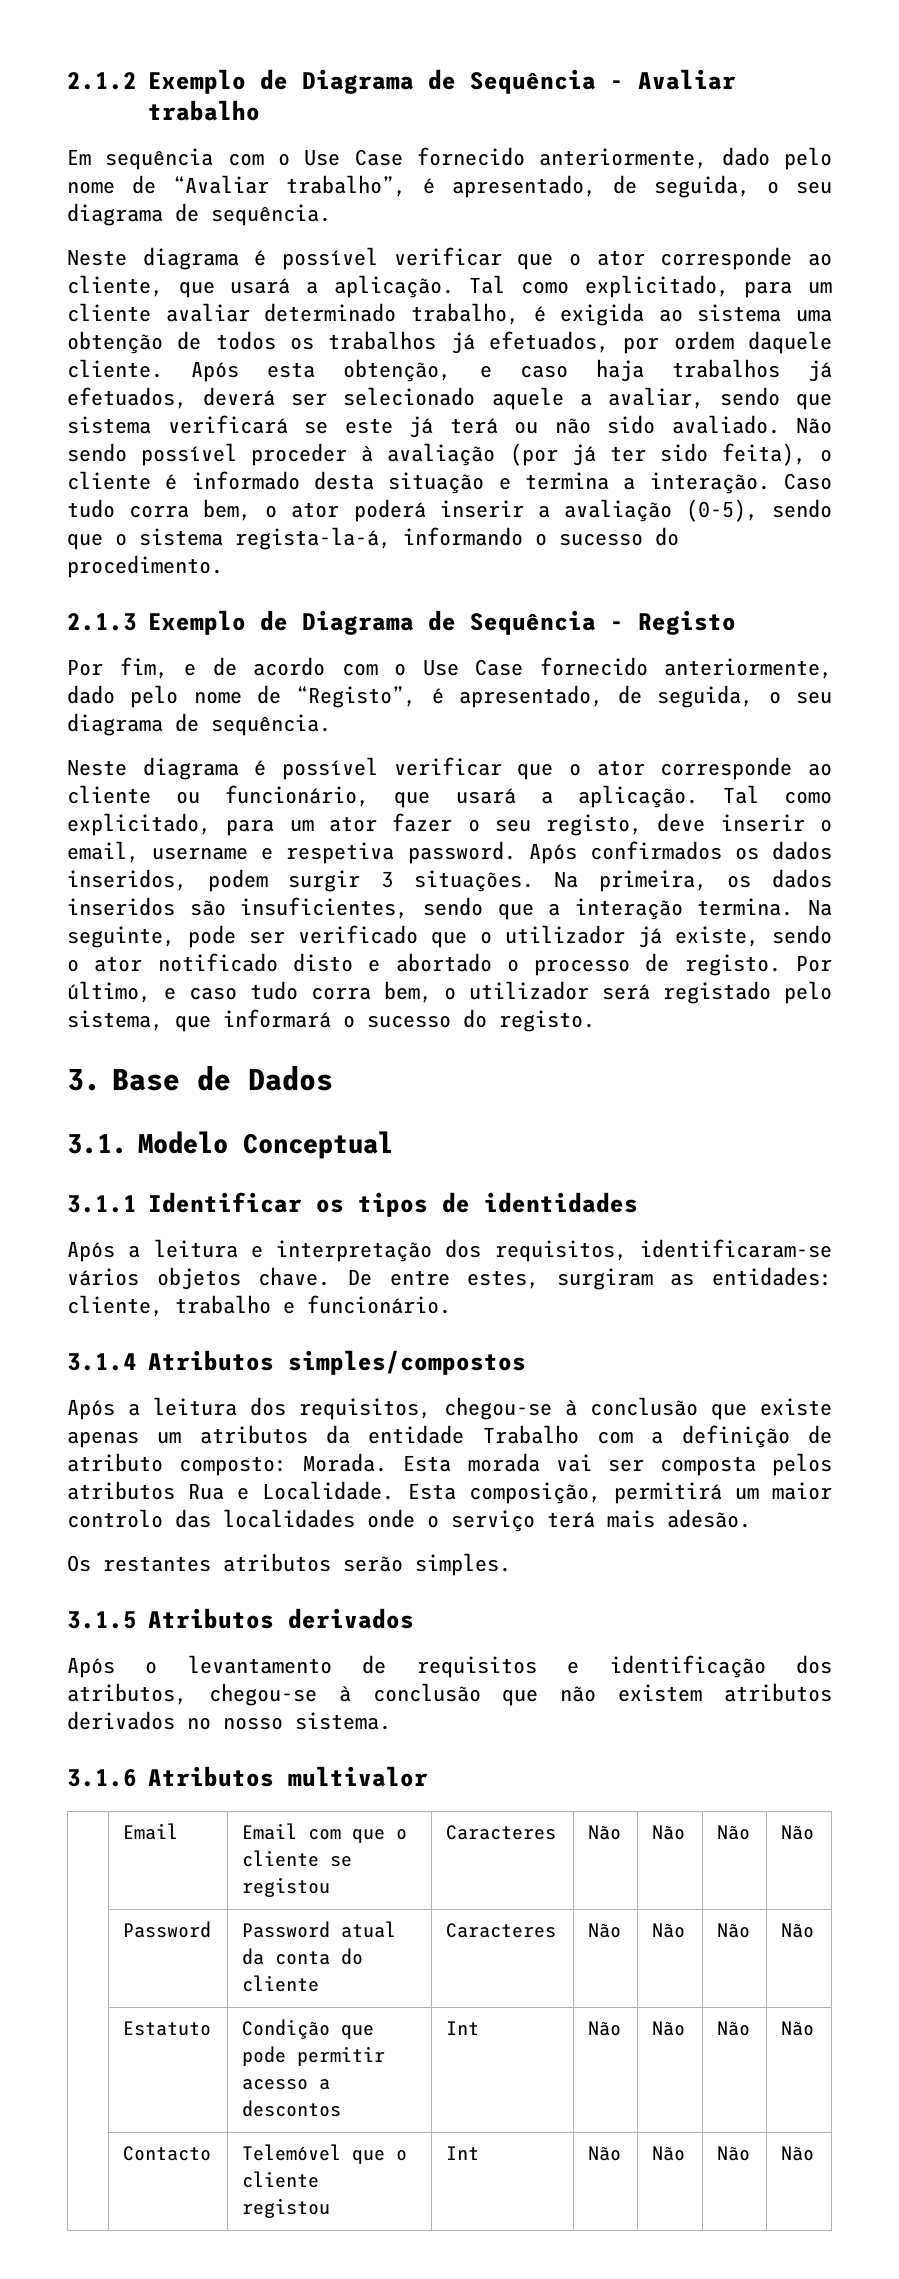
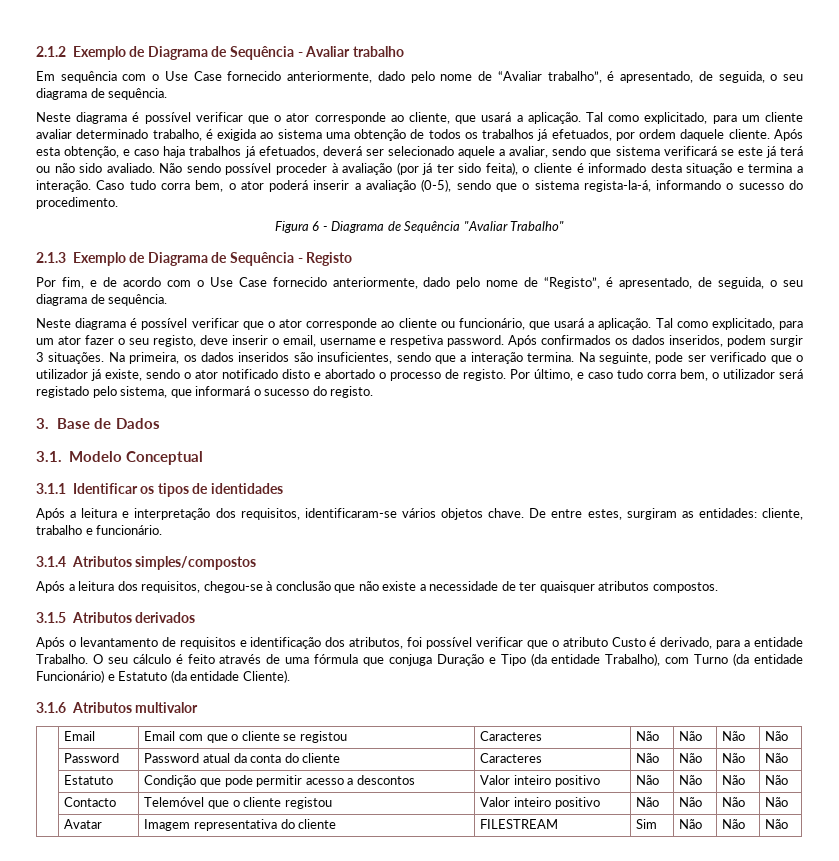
(223, 566) none -> [274,221,565,233] // Figura 6 - Diagrama de Sequência "Avaliar Trabalho"
[760,1398,832,1416] [67,1425,833,1448] [67,1453,832,1476] [67,1481,832,1504] [67,1509,751,1532] [67,1553,511,1576] existe apenas um atributos da entidade Trabalho com a definição de atributo composto: Morada. Esta morada vai ser composta pelos atributos Rua e Localidade. Esta composição, permitirá um maior controlo das localidades onde o serviço terá mais adesão. // Os restantes atributos serão simples. -> [358,581,718,593] não existe a necessidade de ter quaisquer atributos compostos.
[208,1683,832,1706] [67,1711,391,1730] chegou-se à conclusão que não existem atributos derivados no nosso sistema. -> [407,637,803,649] [36,653,804,666] [36,670,290,683] foi possível verificar que o atributo Custo é derivado, para a entidade Trabalho. O seu cálculo é feito através de uma fórmula que conjuga Duração e Tipo (da entidade Trabalho), com Turno (da entidade Funcionário) e Estatuto (da entidade Cliente).
[446,2021,480,2035] Int -> [480,775,600,787] Valor inteiro positivo
[446,2146,480,2160] [588,2146,622,2161] [652,2146,686,2161] [717,2146,751,2161] [781,2146,815,2161] Int | Não | Não | Não | Não -> [480,797,600,809] [636,797,660,807] [679,797,703,807] [722,797,746,807] [765,797,789,807] [64,819,103,829] [144,819,337,831] [480,819,559,829] [636,819,658,829] [679,819,703,829] [722,819,746,829] [765,819,789,829] Valor inteiro positivo | Não | Não | Não | Não // | Avatar | Imagem representativa do cliente | FILESTREAM | Sim | Não | Não | Não

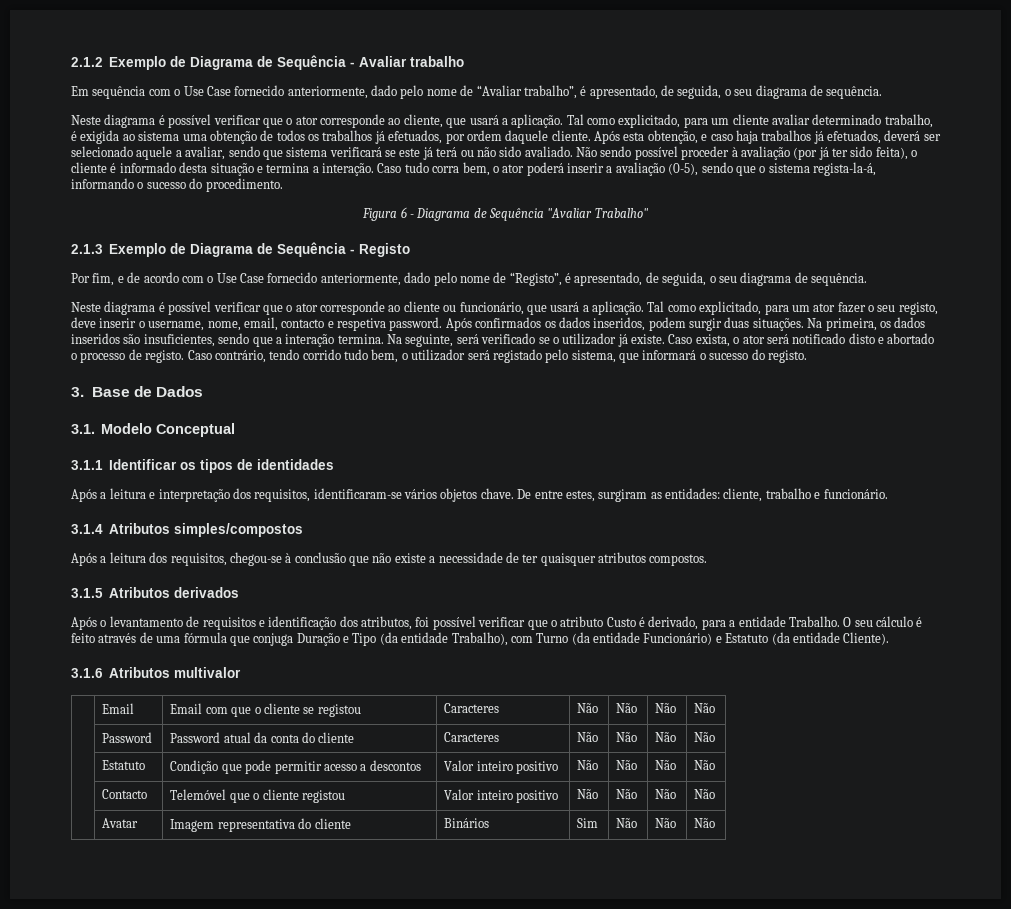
[282,335,376,347] email, username -> [148,317,325,331] username, nome, email, contacto
[36,352,44,362] 3 -> [724,317,750,328] duas
[655,352,803,364] [36,369,218,381] pode ser verificado que o utilizador já existe, sendo o ator -> [456,333,789,347] será verificado se o utilizador já existe. Caso exista, o ator será
[510,369,676,381] Por último, e caso tudo corra -> [187,349,368,363] Caso contrário, tendo corrido tudo
[480,819,559,829] FILESTREAM -> [444,818,490,828] Binários

